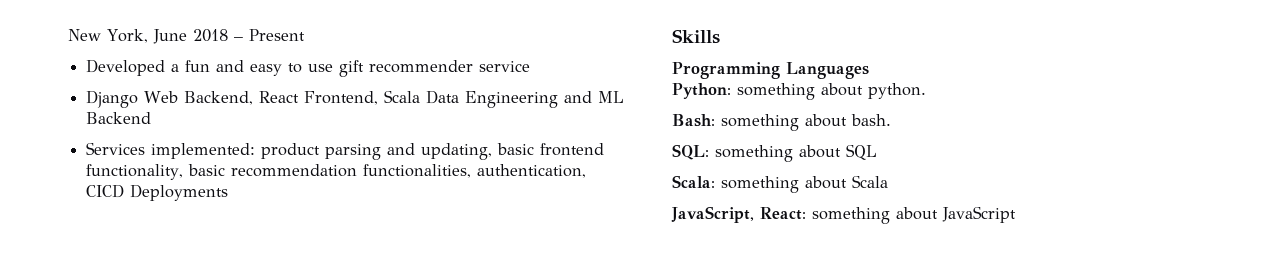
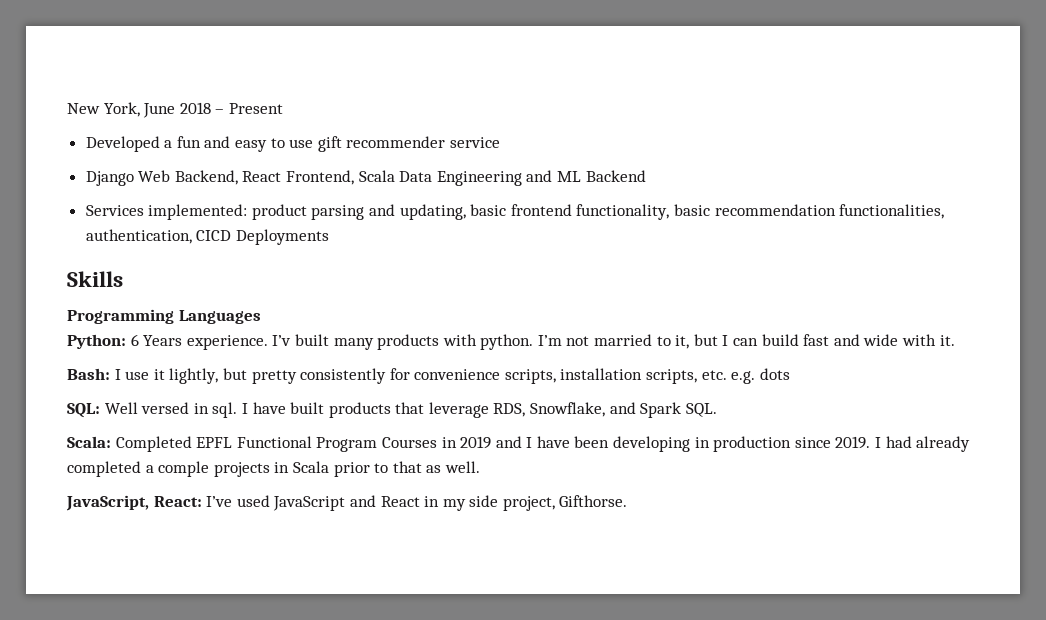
[737,83,926,100] [672,114,891,131] [672,144,877,162] [672,175,888,193] [671,206,1016,224] something about python. // Bash: something about bash. // SQL: something about SQL // Scala: something about Scala // JavaScript, React: something about JavaScript -> [130,334,955,350] [67,368,790,384] [67,402,717,418] [67,436,971,452] [67,461,480,477] [66,495,628,511] 6 Years experience. I’v built many products with python. I’m not married to it, but I can build fast and wide with it. // Bash: I use it lightly, but pretty consistently for convenience scripts, installation scripts, etc. e.g. dots // SQL: Well versed in sql. I have built products that leverage RDS, Snowflake, and Spark SQL. // Scala: Completed EPFL Functional Program Courses in 2019 and I have been developing in production since 2019. I had already completed a comple projects in Scala prior to that as well. // JavaScript, React: I’ve used JavaScript and React in my side project, Gifthorse.

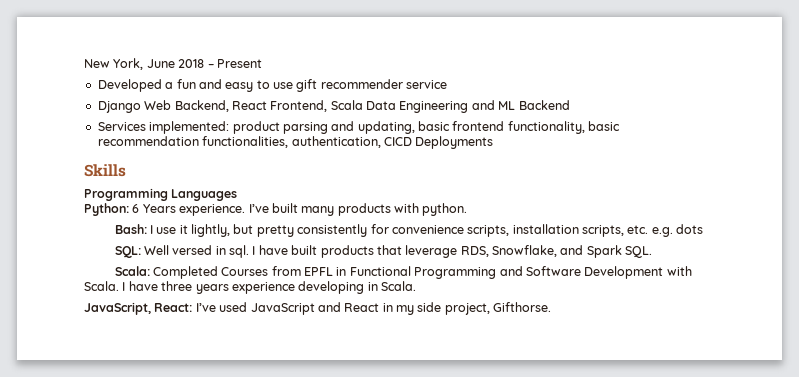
[272,335,292,346] I’v -> [248,204,269,213] I’ve
[537,334,955,349] I’m not married to it, but I can build fast and wide with it. -> (468, 209) none
[196,436,971,452] [67,461,480,477] EPFL Functional Program Courses in 2019 and I have been developing in production since 2019. I had already completed a comple projects in Scala prior to that as well. -> [221,266,692,279] [84,281,416,294] Courses from EPFL in Functional Programming and Software Development with Scala. I have three years experience developing in Scala.

